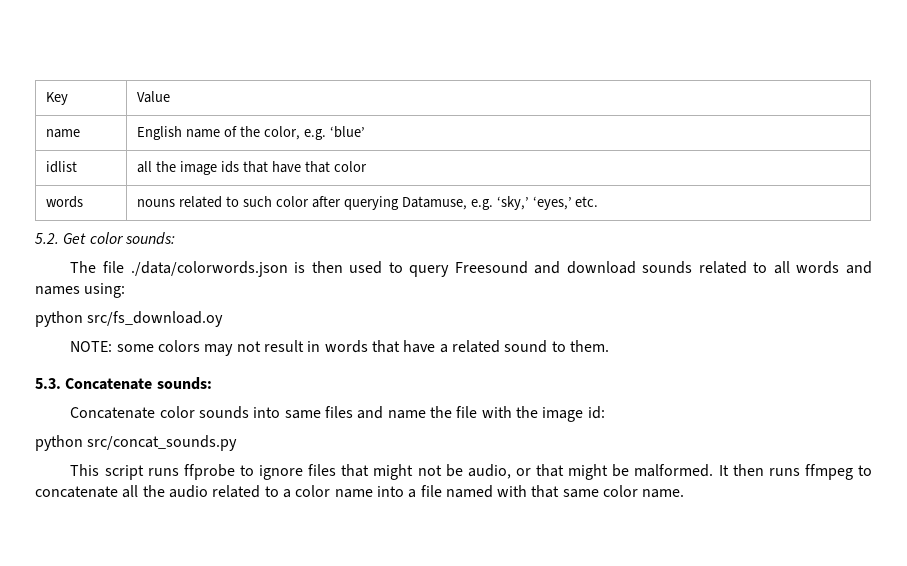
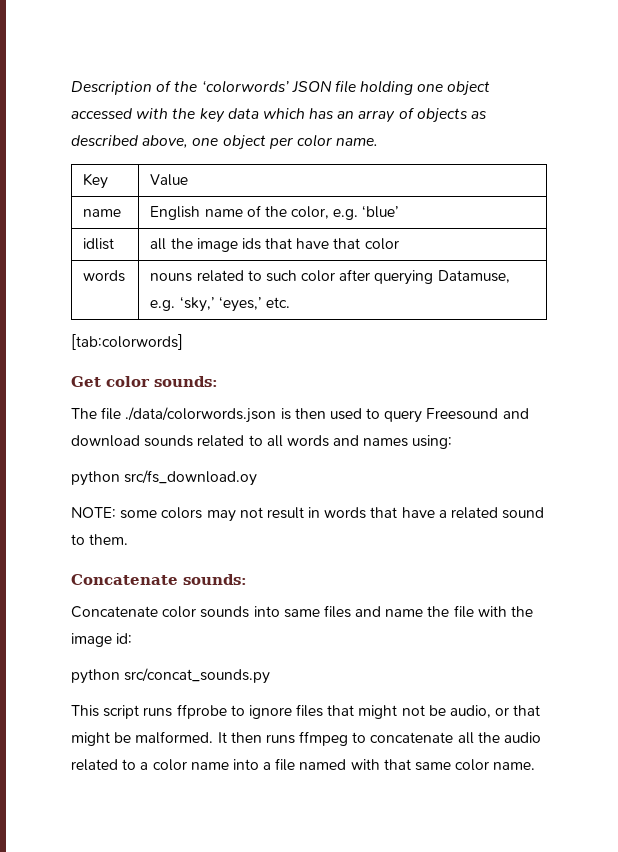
(46, 98) none -> [71,80,491,96] [71,107,488,123] [71,134,379,150] Description of the ‘colorwords’ JSON file holding one object accessed with the key data which has an array of objects as described above, one object per color name. //
[35,233,59,244] 5.2. -> [71,334,183,350] [tab:colorwords] //
[35,378,61,389] 5.3. -> (129, 539) none

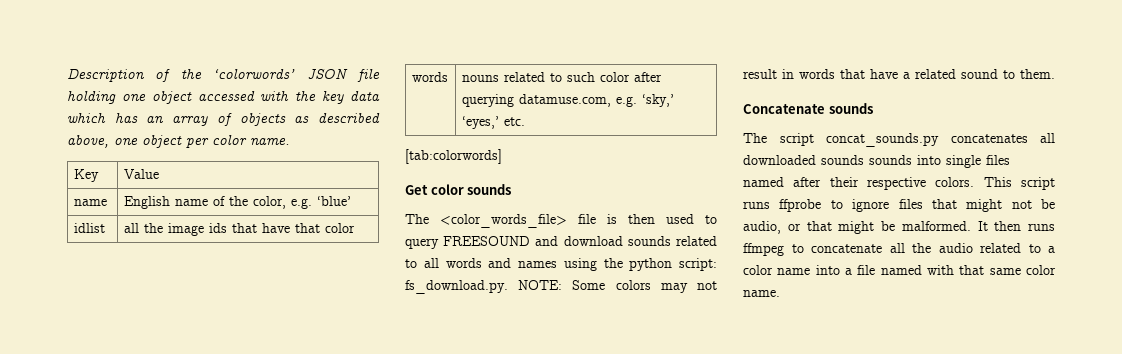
[437,270,510,283] Datamuse, -> [518,94,611,107] datamuse.com,
[154,376,218,387] [71,407,277,423] sounds: // The file ./data/colorwords.json -> [467,184,512,195] [405,214,596,228] sounds // The <color_words_file> file
[426,408,499,420] Freesound -> [443,236,531,246] FREESOUND
[412,435,453,449] [71,470,258,486] [71,507,158,519] using: // python src/fs_download.oy // NOTE: some -> [563,258,717,271] [405,280,606,294] using the python script: fs_download.py. NOTE: Some
[183,574,247,585] [71,605,534,618] [71,633,133,647] [71,668,271,684] sounds: // Concatenate color sounds into same files and name the file with the image id: // python src/concat_sounds.py // -> [828,103,873,114] [743,133,1055,147] [743,155,1010,168] [743,177,975,190] sounds // The script concat_sounds.py concatenates all downloaded sounds sounds into single files named after their respective colors.

